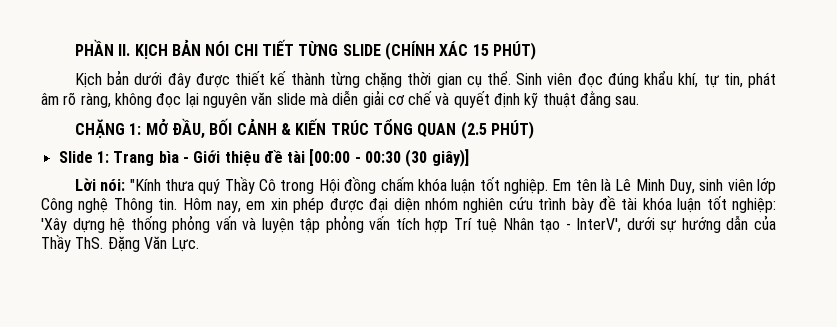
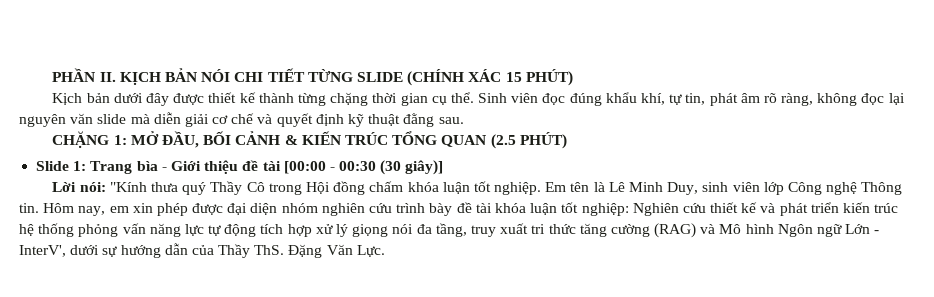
[41,215,561,233] 'Xây dựng hệ thống phỏng vấn và luyện tập phỏng vấn tích hợp Trí tuệ Nhân tạo -> [632,202,899,216] [19,223,871,238] Nghiên cứu thiết kế và phát triển kiến trúc hệ thống phỏng vấn năng lực tự động tích hợp xử lý giọng nói đa tầng, truy xuất tri thức tăng cường (RAG) và Mô hình Ngôn ngữ Lớn

